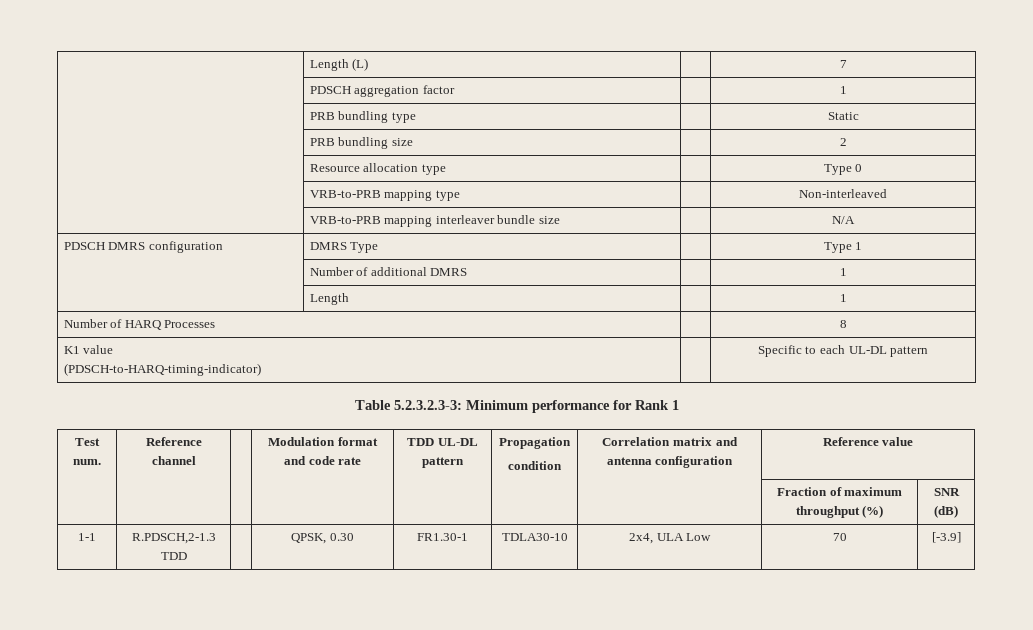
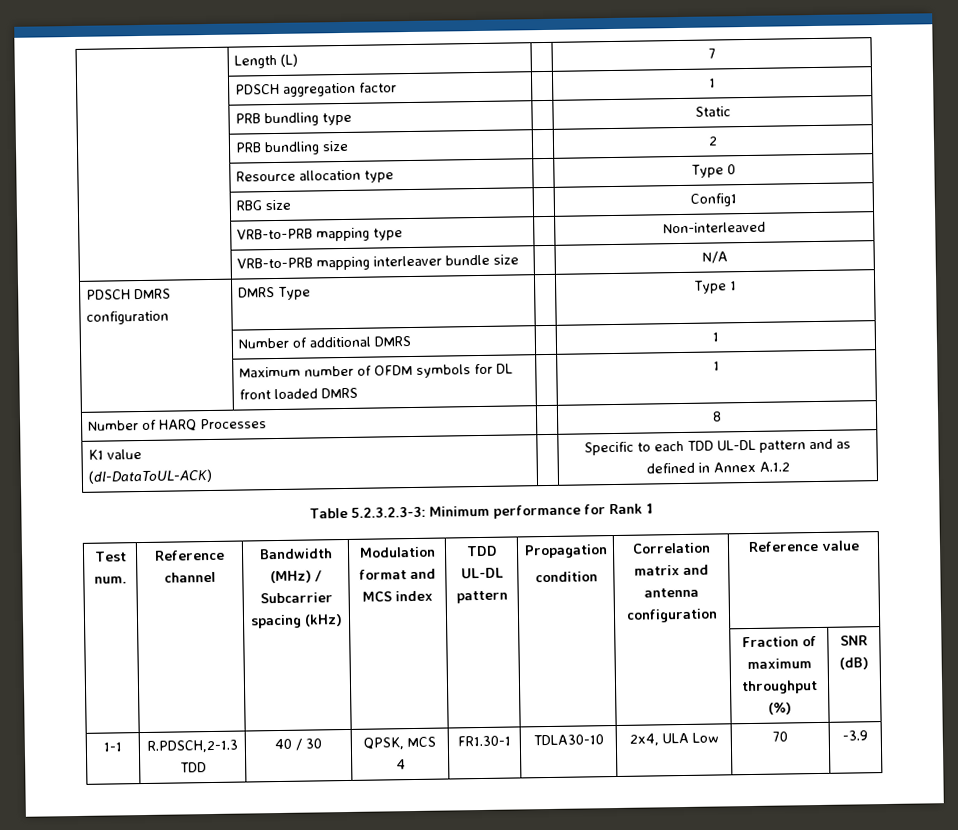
(863, 168) none -> [235,199,291,211] [690,193,738,207] // | RBG size | | Config1
[309,293,349,305] Length -> [238,363,513,378] [238,387,358,400] Maximum number of OFDM symbols for DL front loaded DMRS
[63,363,261,376] (PDSCH-to-HARQ-timing-indicator) -> [87,468,213,484] (dl-DataToUL-ACK)
[848,346,929,357] UL-DL pattern -> [687,438,852,453] [645,461,790,474] TDD UL-DL pattern and as defined in Annex A.1.2
(196, 460) none -> [258,548,333,560] [270,570,322,584] [259,592,333,604] [250,614,343,629] Bandwidth (MHz) / Subcarrier spacing (kHz)
[308,456,362,465] code rate -> [362,590,433,602] MCS index
(187, 556) none -> [274,738,322,751] 40 / 30
[329,533,354,541] 0.30 -> [407,736,436,748] [395,759,406,770] MCS 4
[931,532,961,543] [-3.9] -> [842,730,868,741] -3.9

